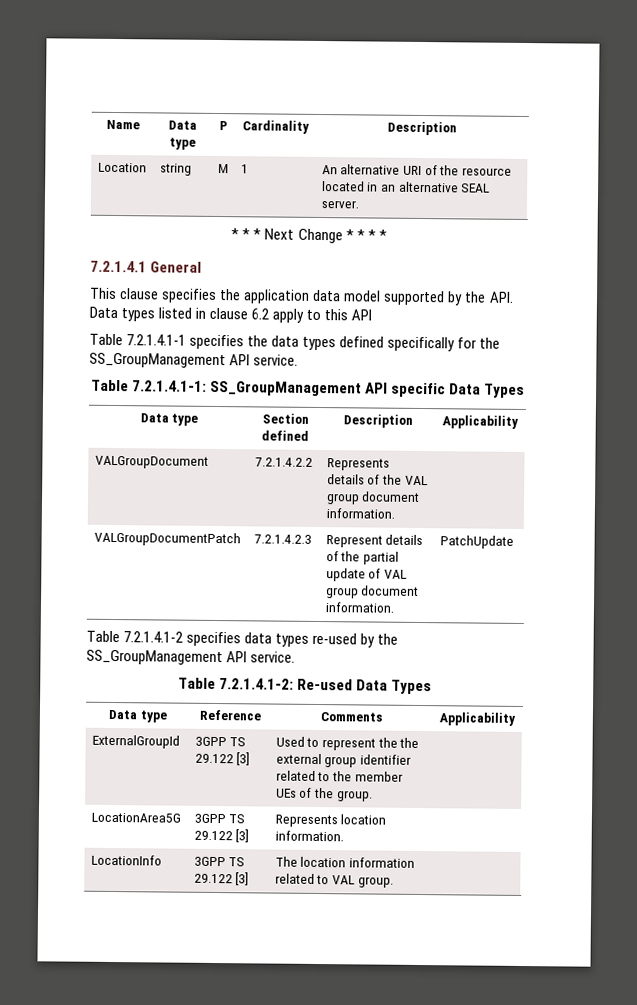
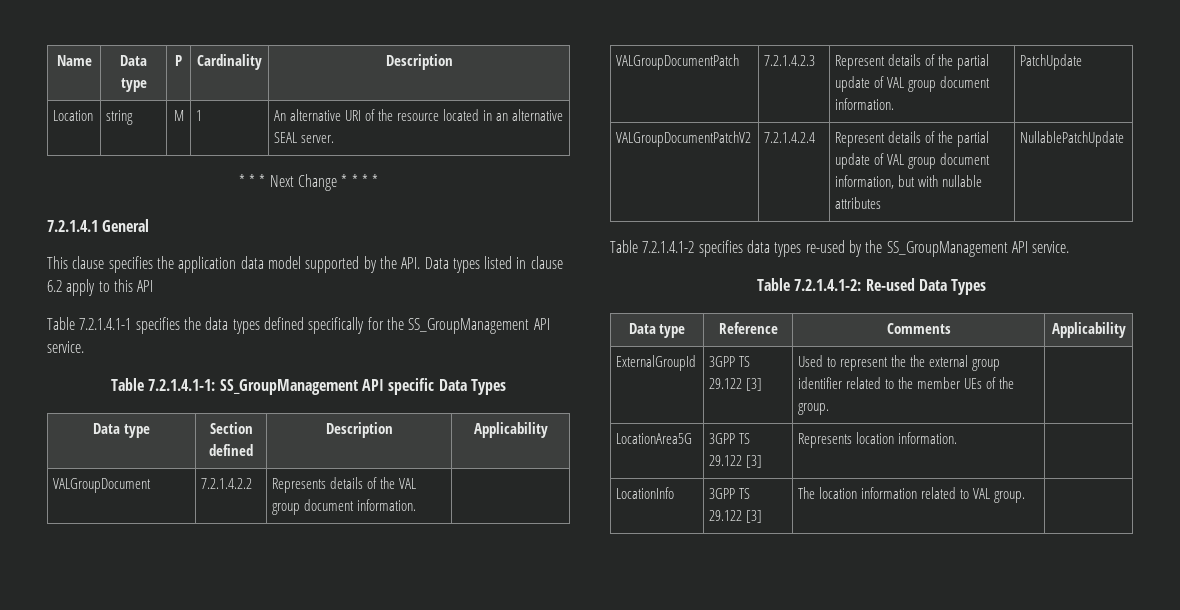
(514, 542) none -> [616,131,752,147] [764,132,816,143] [835,131,990,147] [835,153,991,169] [835,175,983,189] [835,197,882,209] [1020,131,1125,147] // VALGroupDocumentPatchV2 | 7.2.1.4.2.4 | Represent details of the partial update of VAL group document information, but with nullable attributes | NullablePatchUpdate

